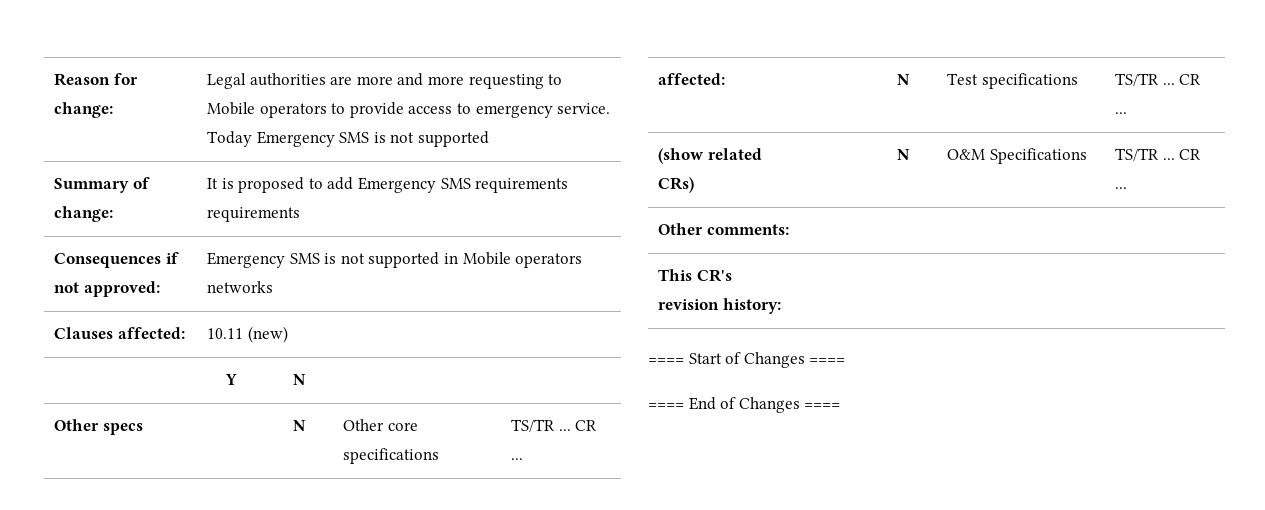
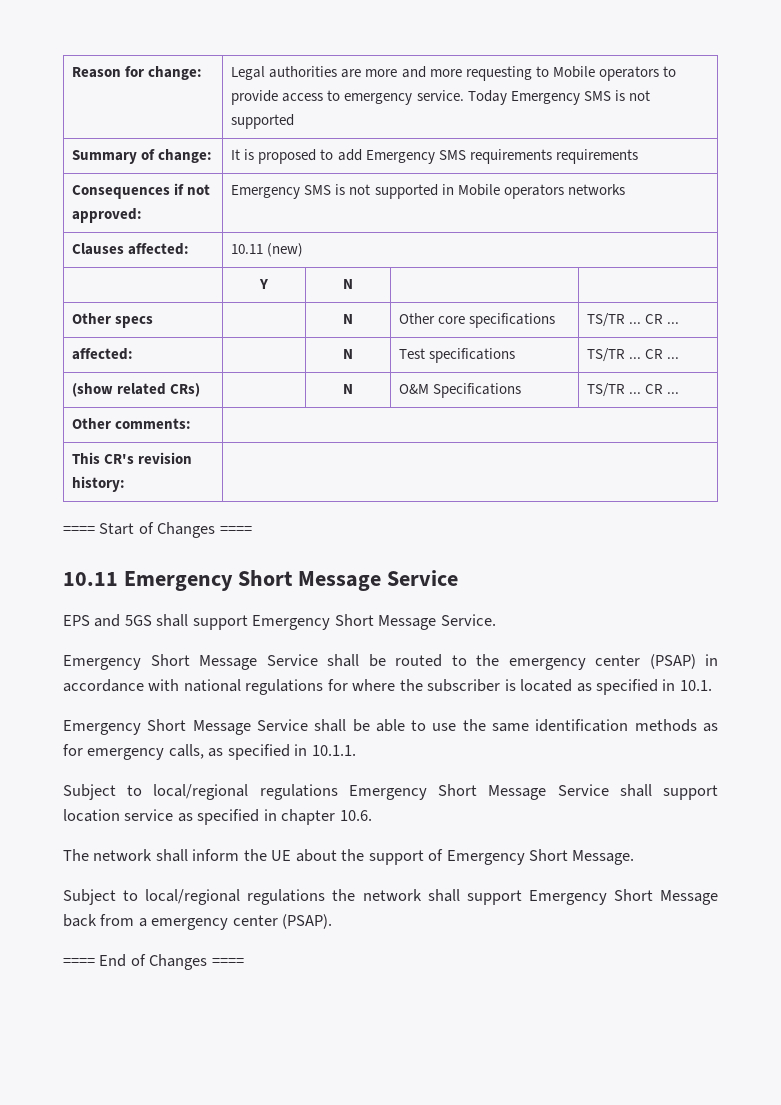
(846, 361) none -> [63,570,458,591] [63,614,496,630] [63,654,718,670] [63,679,712,695] [63,719,718,735] [63,744,356,760] [63,784,718,800] [63,809,372,825] [63,849,635,865] [63,889,719,905] [63,914,333,930] // 10.11 Emergency Short Message Service // EPS and 5GS shall support Emergency Short Message Service. // Emergency Short Message Service shall be routed to the emergency center (PSAP) in accordance with national regulations for where the subscriber is located as specified in 10.1. // Emergency Short Message Service shall be able to use the same identification methods as for emergency calls, as specified in 10.1.1. // Subject to local/regional regulations Emergency Short Message Service shall support location service as specified in chapter 10.6. // The network shall inform the UE about the support of Emergency Short Message. // Subject to local/regional regulations the network shall support Emergency Short Message back from a emergency center (PSAP).

